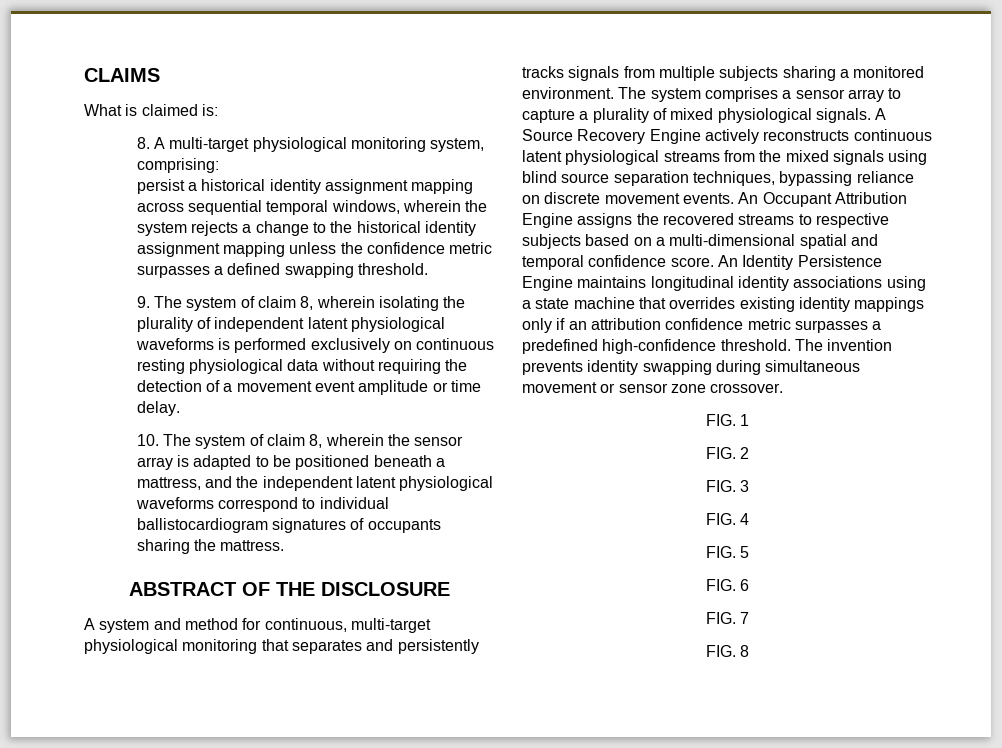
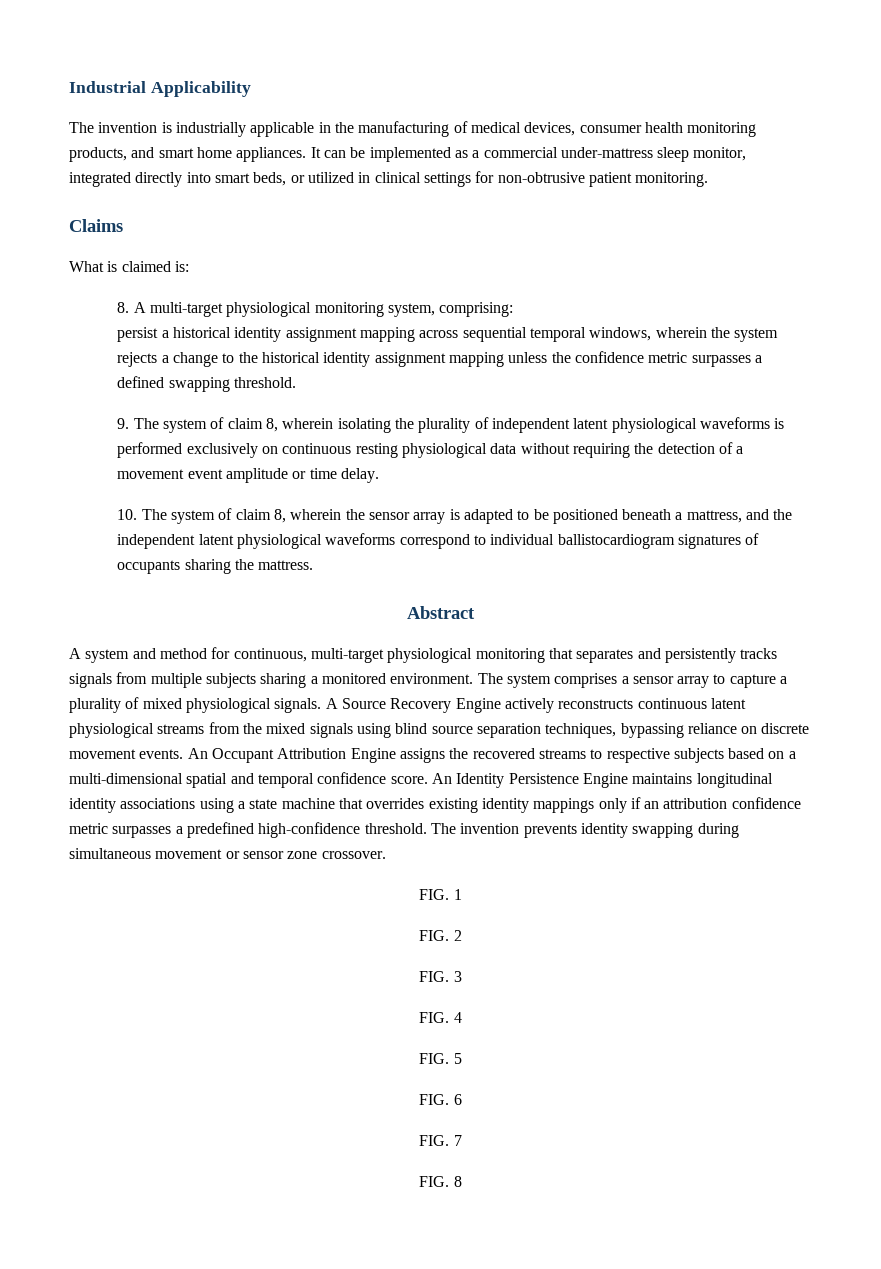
[84,68,160,82] CLAIMS -> [69,81,251,97] [69,121,757,137] [69,147,747,162] [69,171,709,187] [69,219,123,232] Industrial Applicability // The invention is industrially applicable in the manufacturing of medical devices, consumer health monitoring products, and smart home appliances. It can be implemented as a commercial under-mattress sleep monitor, integrated directly into smart beds, or utilized in clinical settings for non-obtrusive patient monitoring. // Claims
[129,582,450,596] ABSTRACT OF THE DISCLOSURE -> [407,606,475,619] Abstract

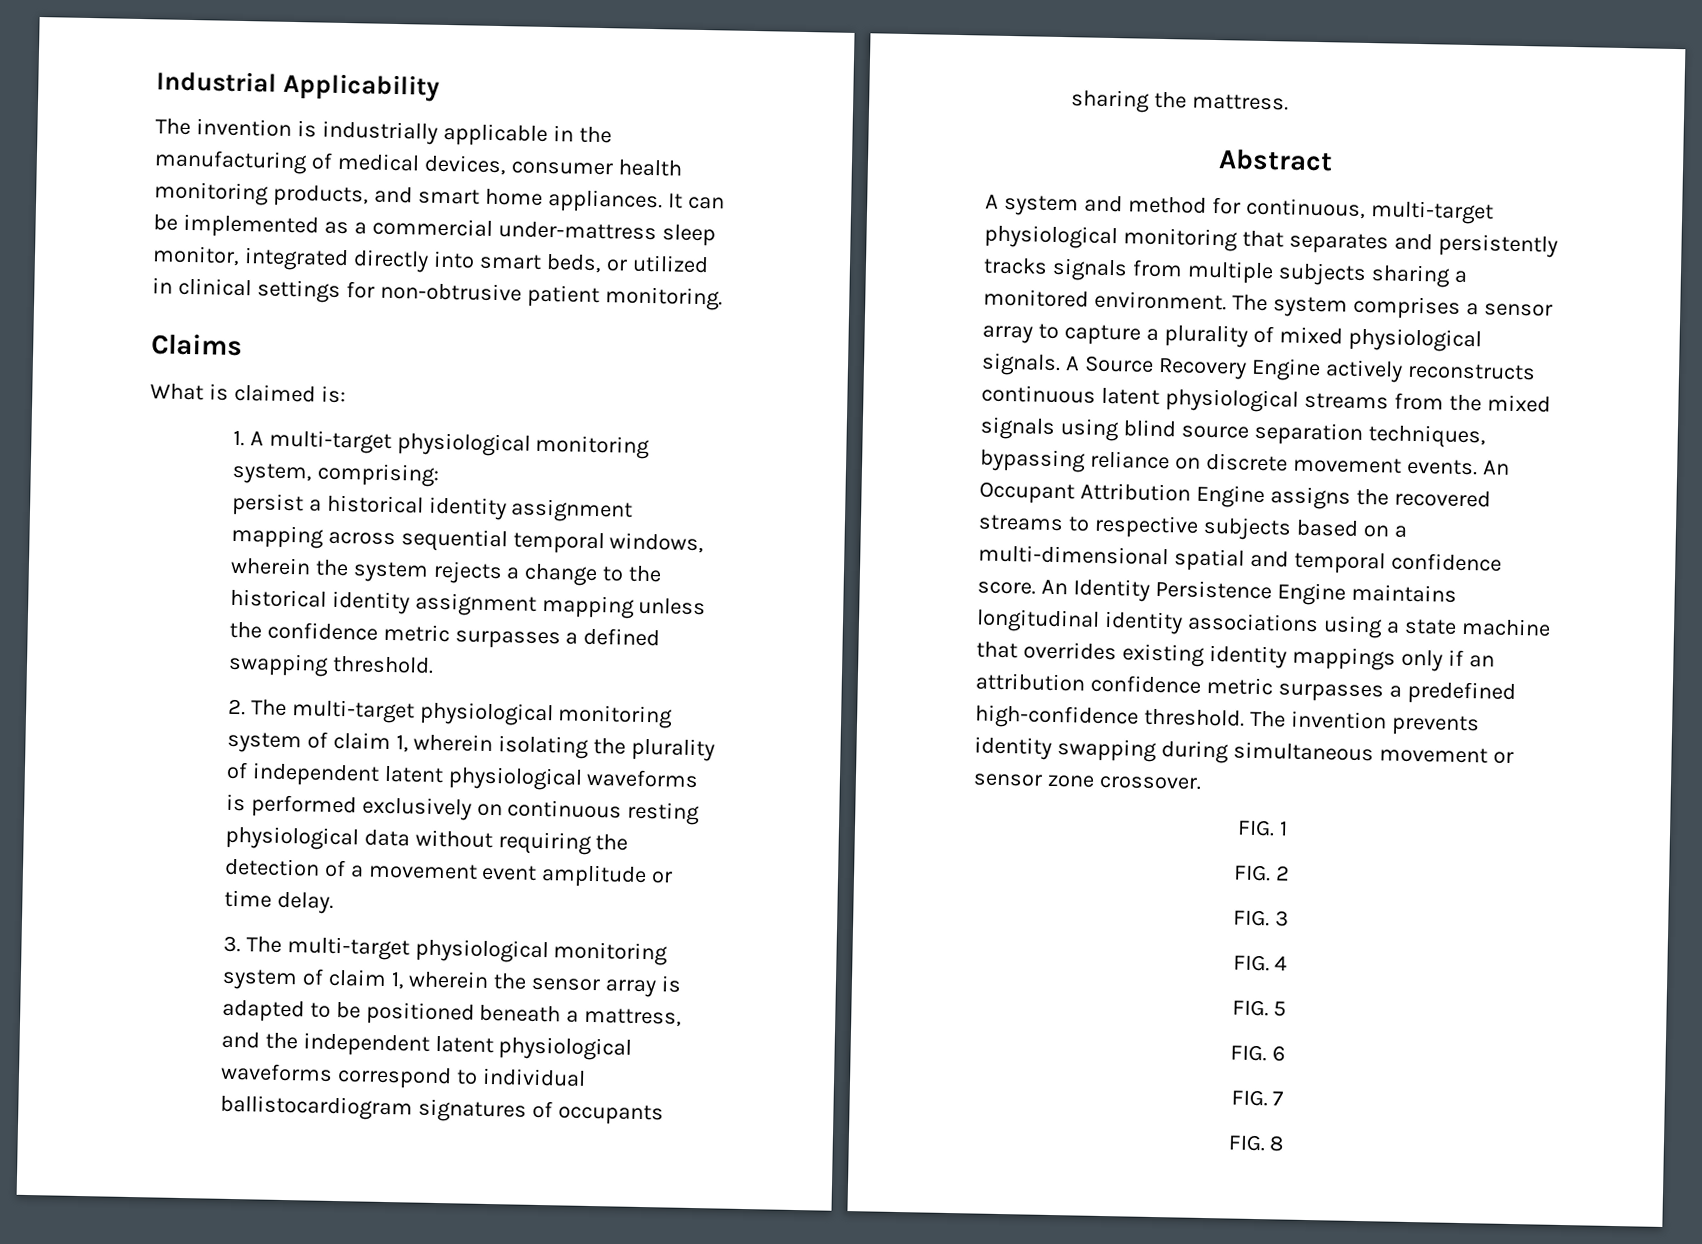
[117,302,130,313] 8. -> [232,430,245,447] 1.
[117,417,278,433] 9. The system of claim 8, -> [227,698,674,729] [226,731,409,754] 2. The multi-target physiological monitoring system of claim 1,
[117,508,286,524] 10. The system of claim 8, -> [222,935,669,966] [221,968,405,991] 3. The multi-target physiological monitoring system of claim 1,

